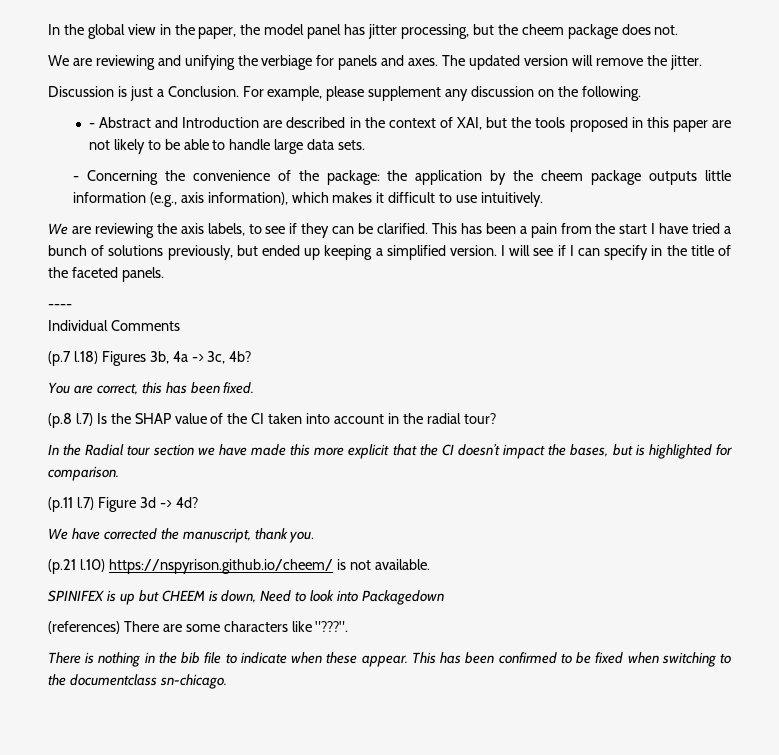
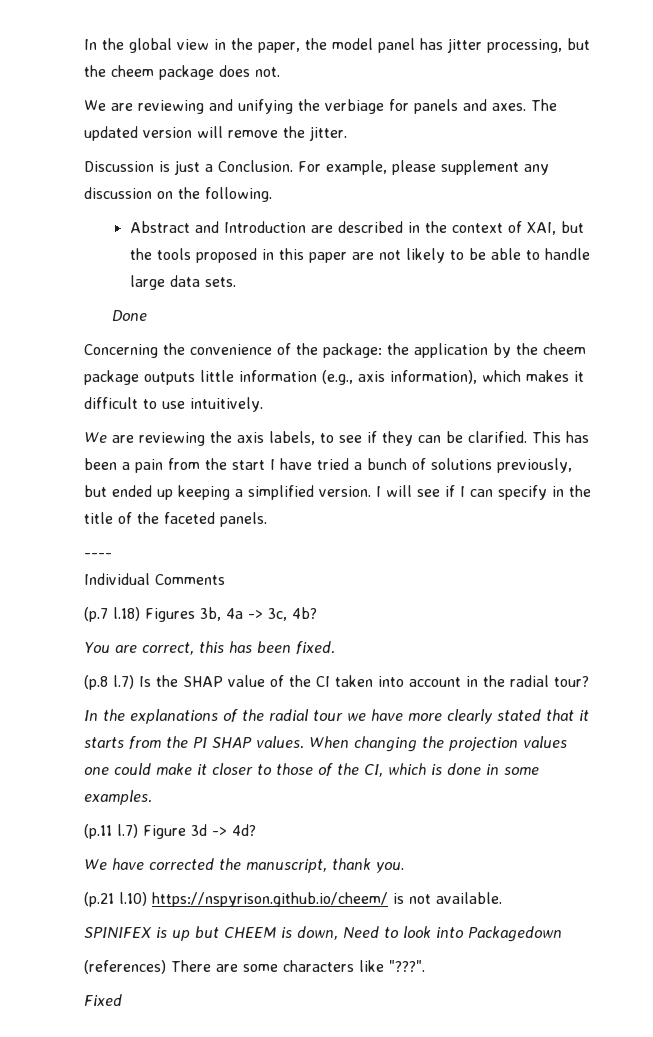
[88,123,95,128] - -> (272, 194) none
[72,176,79,181] - -> [111,310,147,321] Done //
[85,444,732,459] [48,466,119,481] Radial tour section we have made this more explicit that the CI doesn’t impact the bases, but is highlighted for comparison. -> [130,709,589,724] [84,736,567,752] [84,763,539,777] [84,790,152,805] explanations of the radial tour we have more clearly stated that it starts from the PI SHAP values. When changing the projection values one could make it closer to those of the CI, which is done in some examples.
[48,652,731,667] [48,674,227,689] There is nothing in the bib file to indicate when these appear. This has been confirmed to be fixed when switching to the documentclass sn-chicago. -> [84,994,122,1006] Fixed

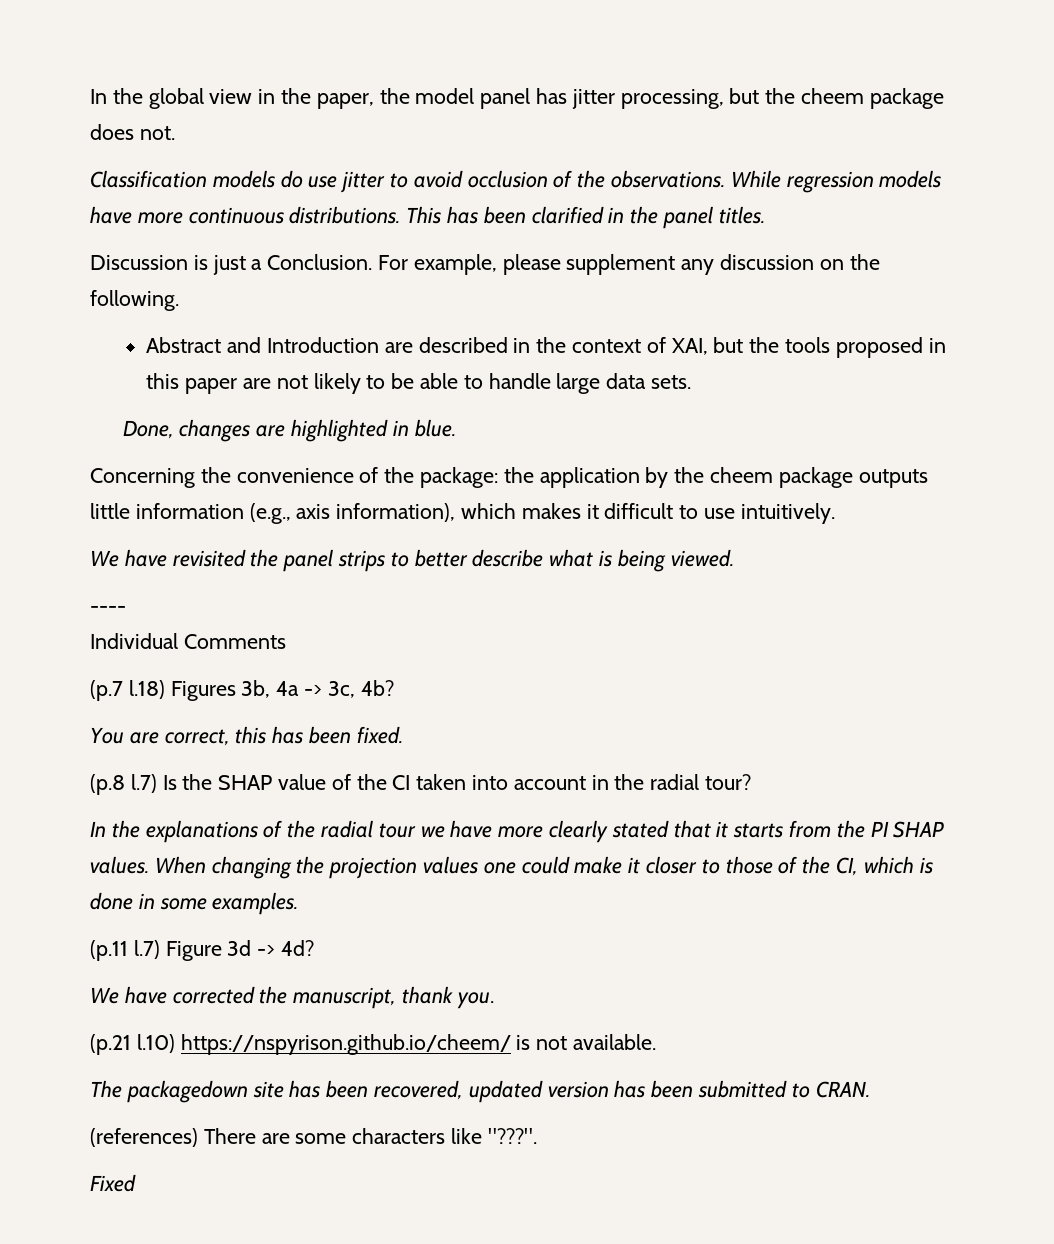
[84,99,557,114] [84,126,347,141] We are reviewing and unifying the verbiage for panels and axes. The updated version will remove the jitter. -> [90,170,942,193] [90,206,765,229] Classification models do use jitter to avoid occlusion of the observations. While regression models have more continuous distributions. This has been clarified in the panel titles.
[111,310,147,321] Done -> [122,419,456,442] Done, changes are highlighted in blue.
[111,431,589,446] [84,458,572,473] [84,485,591,500] [84,512,267,527] are reviewing the axis labels, to see if they can be clarified. This has been a pain from the start I have tried a bunch of solutions previously, but ended up keeping a simplified version. I will see if I can specify in the title of the faceted panels. -> [124,549,734,572] have revisited the panel strips to better describe what is being viewed.
[84,926,562,942] SPINIFEX is up but CHEEM is down, Need to look into Packagedown -> [90,1080,870,1103] The packagedown site has been recovered, updated version has been submitted to CRAN.

